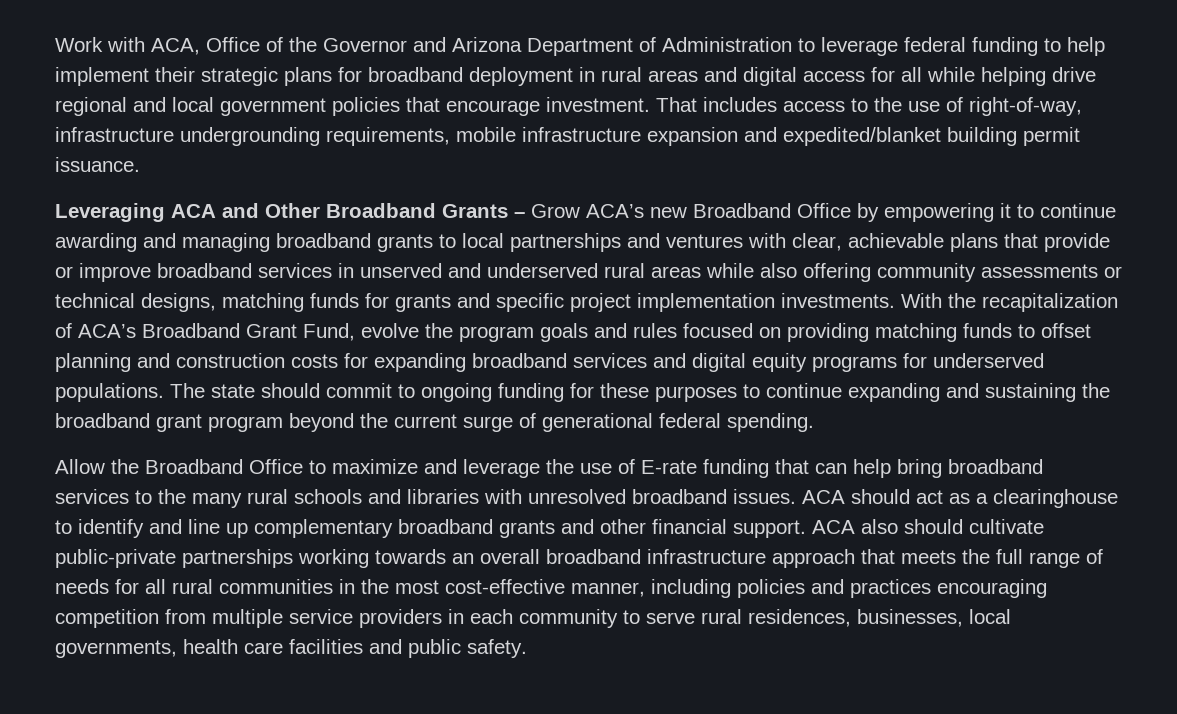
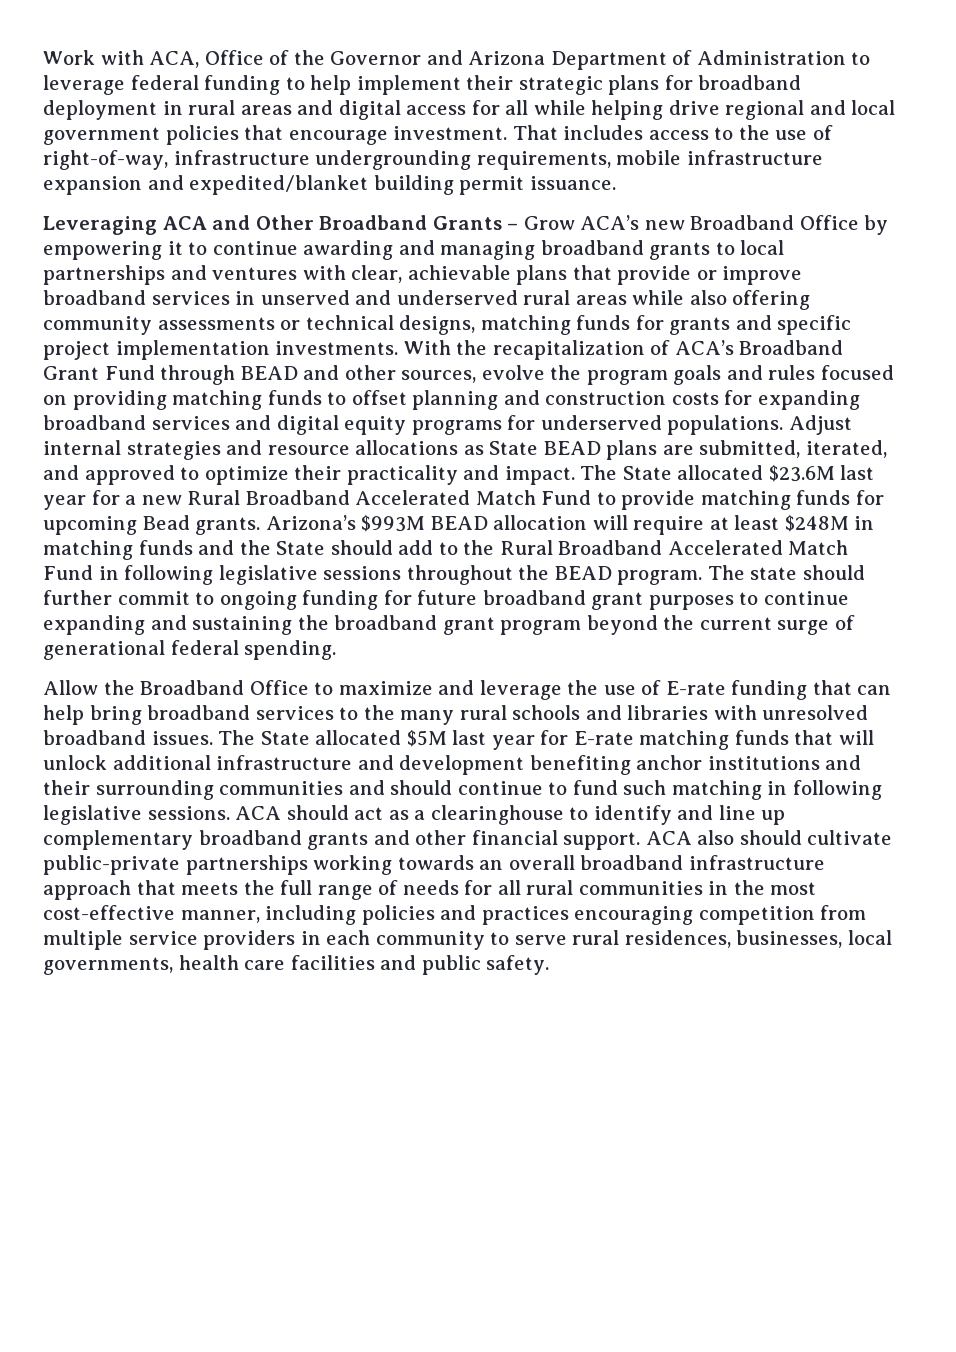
[303,323,355,341] Fund, -> [104,365,477,385] Fund through BEAD and other sources,
(164, 392) none -> [788,415,852,435] [43,440,887,460] [43,465,875,485] [43,490,884,510] [43,515,875,535] [43,540,849,560] [43,565,703,585] Adjust internal strategies and resource allocations as State BEAD plans are submitted, iterated, and approved to optimize their practicality and impact. The State allocated $23.6M last year for a new Rural Broadband Accelerated Match Fund to provide matching funds for upcoming Bead grants. Arizona’s $993M BEAD allocation will require at least $248M in matching funds and the State should add to the Rural Broadband Accelerated Match Fund in following legislative sessions throughout the BEAD program.
(320, 390) none -> [43,590,112,605] further
[600,383,649,398] these -> [417,590,644,610] future broadband grant
(796, 496) none -> [218,730,874,750] [43,755,862,775] [43,780,882,800] [43,805,230,825] The State allocated $5M last year for E-rate matching funds that will unlock additional infrastructure and development benefiting anchor institutions and their surrounding communities and should continue to fund such matching in following legislative sessions.

